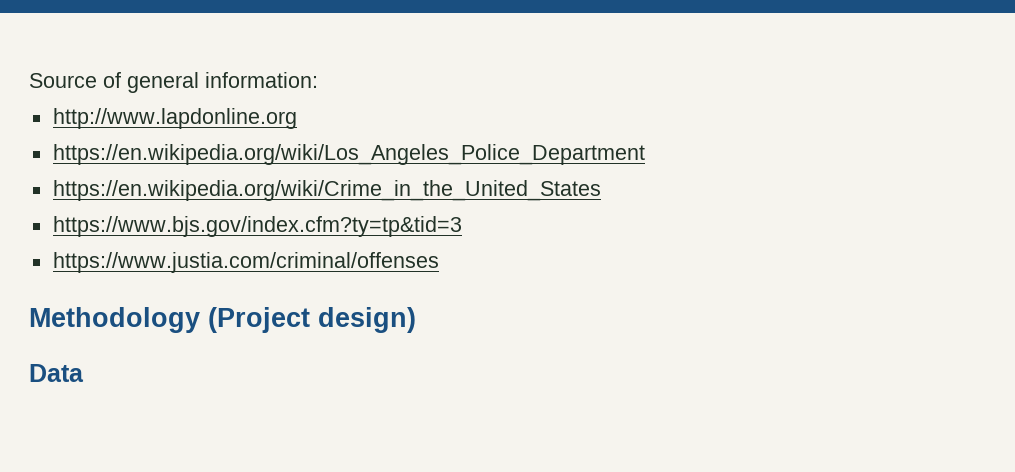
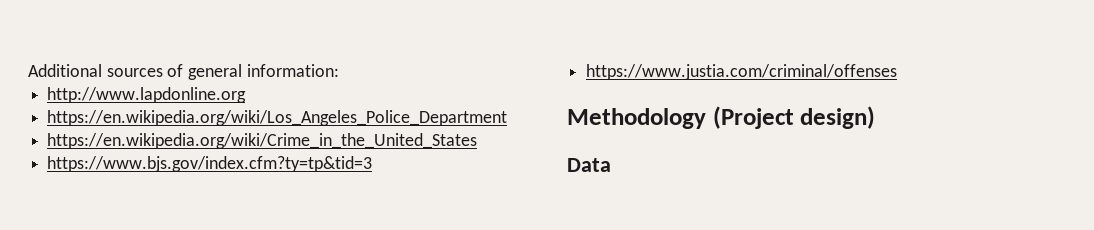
[29,73,97,88] Source -> [28,64,163,77] Additional sources

